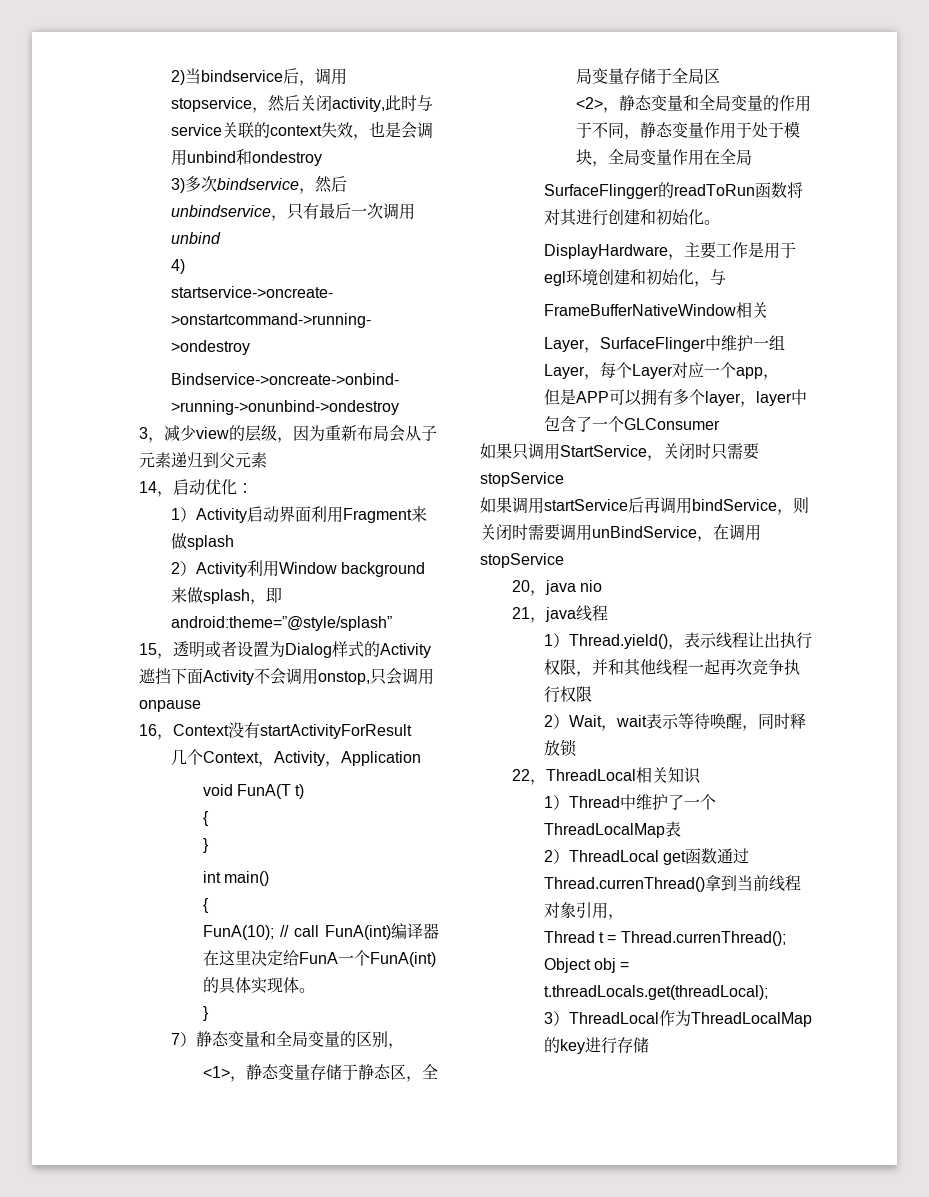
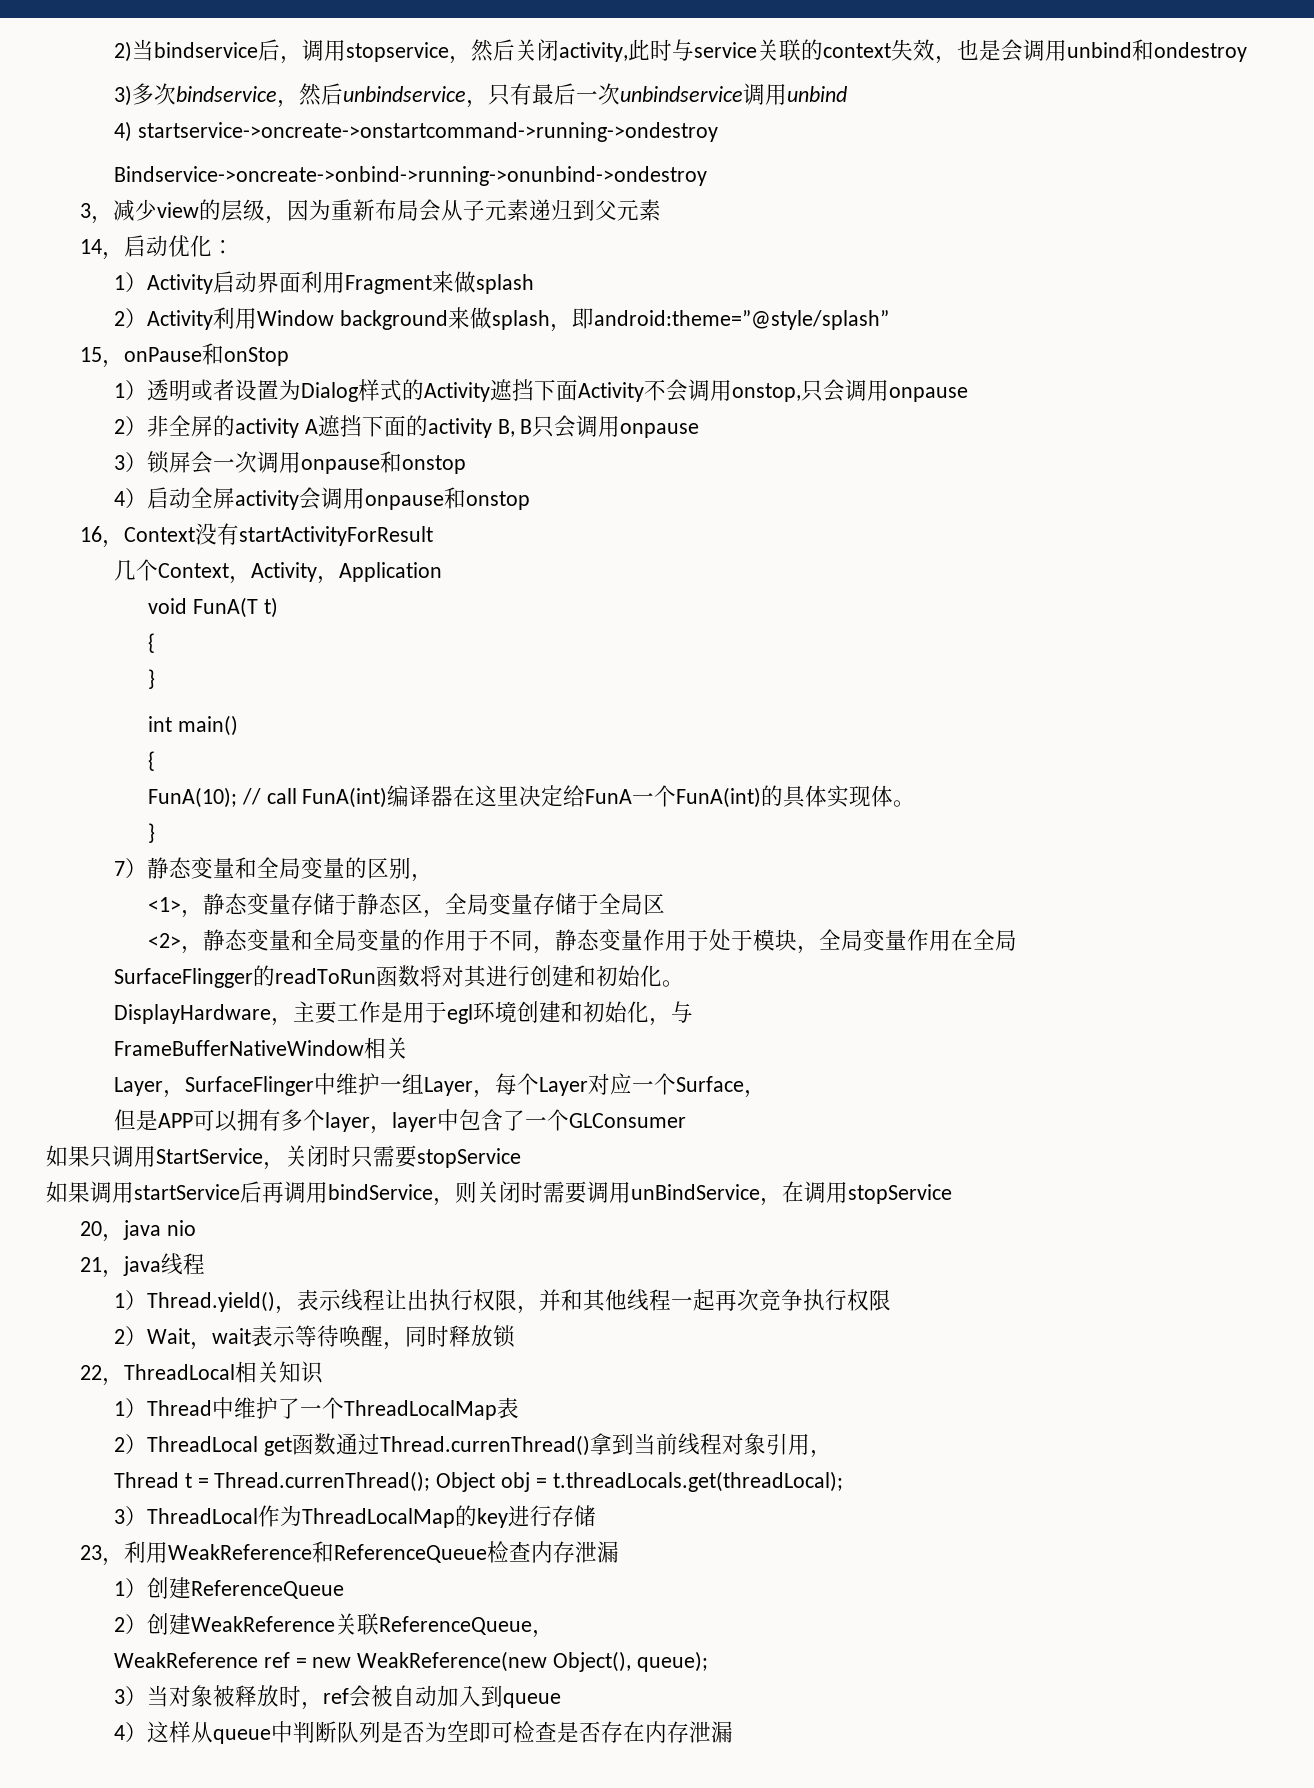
(383, 211) none -> [619,86,743,102] unbindservice
(173, 656) none -> [123,343,289,366] [113,380,147,401] onPause和onStop // 1）
(201, 706) none -> [113,415,700,438] [113,451,466,474] [113,487,530,510] // 2）非全屏的activity A遮挡下面的activity B, B只会调用onpause // 3）锁屏会一次调用onpause和onstop // 4）启动全屏activity会调用onpause和onstop
[735,367,763,379] app -> [675,1076,744,1092] Surface
(649, 1045) none -> [79,1541,619,1566] [113,1577,344,1599] [113,1613,554,1638] [113,1651,708,1672] [113,1685,561,1710] [113,1721,733,1744] // 23，利用WeakReference和ReferenceQueue检查内存泄漏 // 1）创建ReferenceQueue // 2）创建WeakReference关联ReferenceQueue， // WeakReference ref = new WeakReference(new Object(), queue); // 3）当对象被释放时，ref会被自动加入到queue // 4）这样从queue中判断队列是否为空即可检查是否存在内存泄漏

